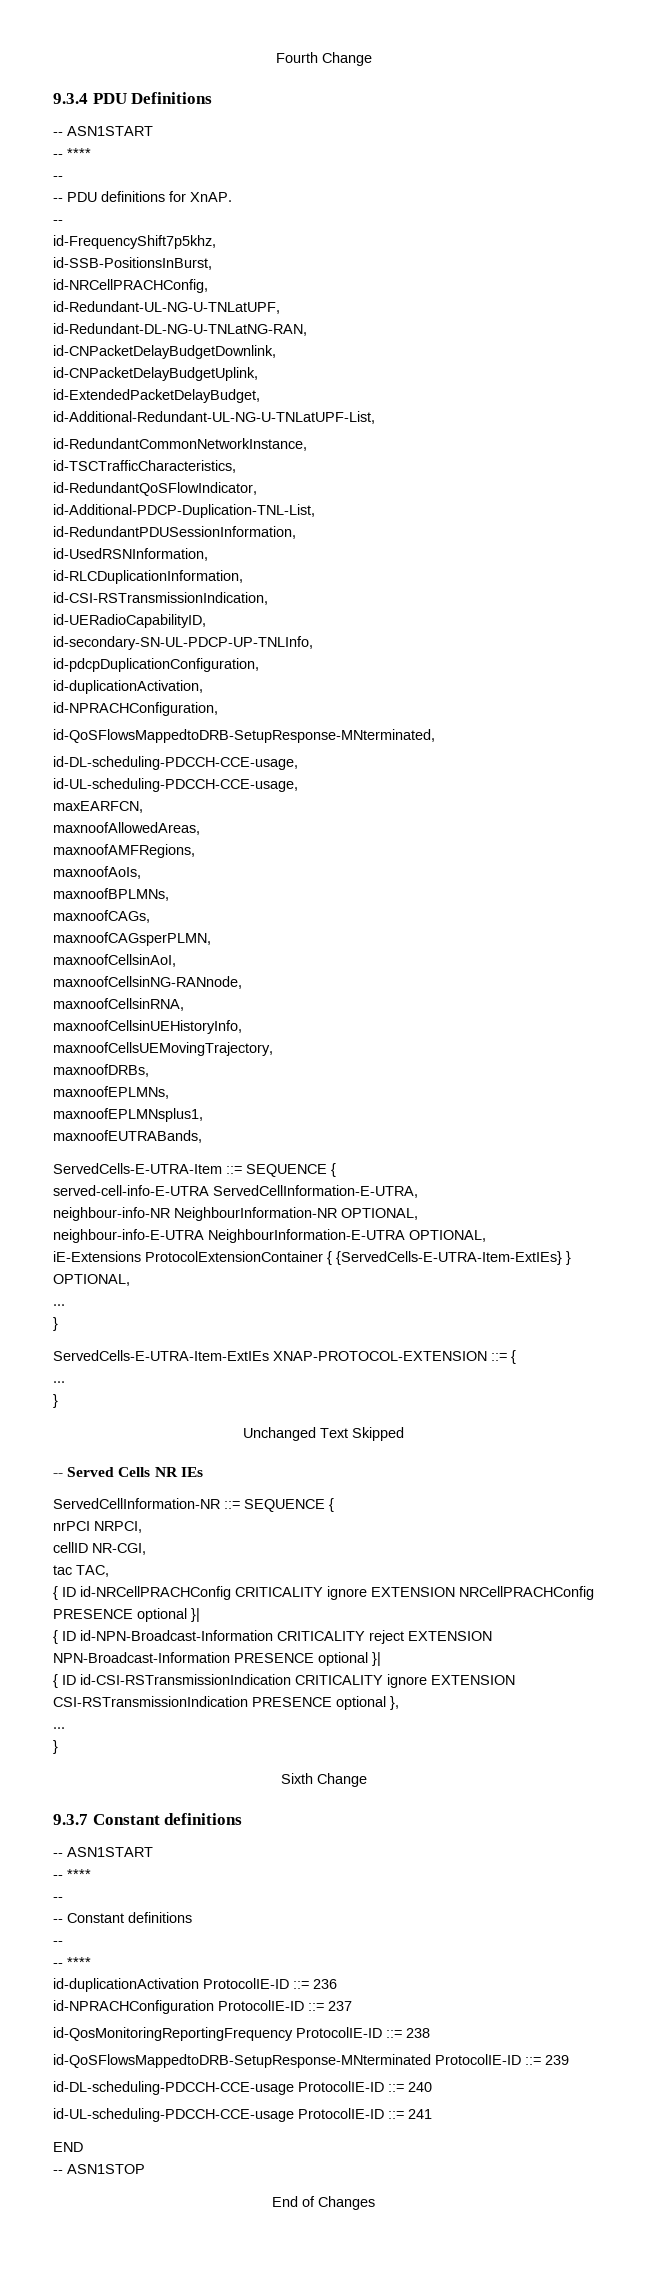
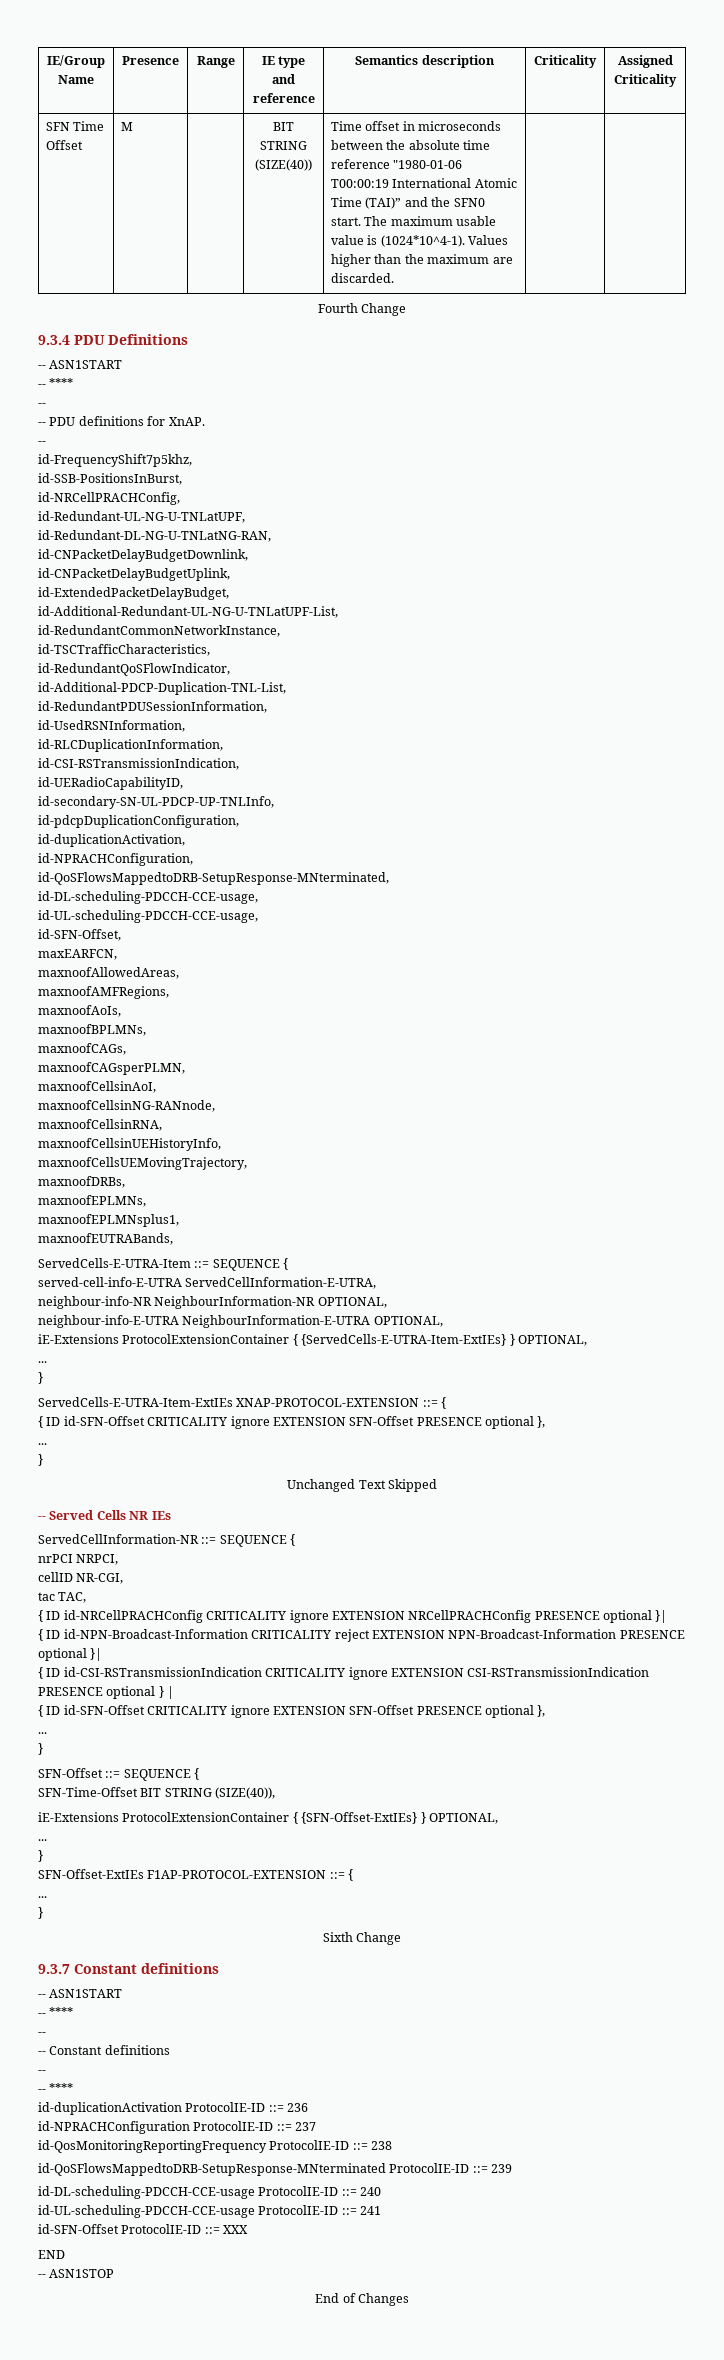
(275, 57) none -> [47,55,105,68] [58,75,94,84] [122,56,179,65] [196,56,235,68] [261,56,306,68] [272,74,295,84] [252,93,315,103] [355,55,495,68] [534,55,597,68] [617,55,673,68] [614,74,677,87] [46,121,105,131] [46,140,84,150] [121,122,134,131] [273,122,294,131] [260,141,307,150] [255,159,312,171] [331,121,502,131] [331,140,491,150] [331,159,463,169] [331,178,517,188] [331,197,485,209] [331,216,497,226] [331,235,509,247] [331,254,513,267] [331,273,395,283] IE/Group Name | Presence | Range | IE type and reference | Semantics description | Criticality | Assigned Criticality // SFN Time Offset | M | | BIT STRING (SIZE(40)) | Time offset in microseconds between the absolute time reference "1980-01-06 T00:00:19 International Atomic Time (TAI)” and the SFN0 start. The maximum usable value is (1024*10^4-1). Values higher than the maximum are discarded. | | //
(298, 785) none -> [38,929,121,941] // id-SFN-Offset,
(516, 1357) none -> [38,1416,546,1429] // { ID id-SFN-Offset CRITICALITY ignore EXTENSION SFN-Offset PRESENCE optional },
[390,1696,399,1710] }, -> [158,1686,175,1699] [38,1705,546,1718] [38,1732,47,1734] [38,1743,43,1755] [38,1768,200,1781] [38,1787,276,1799] [38,1812,498,1824] [38,1839,47,1841] [38,1850,43,1862] [38,1869,354,1881] } | // { ID id-SFN-Offset CRITICALITY ignore EXTENSION SFN-Offset PRESENCE optional }, // ... // } // SFN-Offset ::= SEQUENCE { // SFN-Time-Offset BIT STRING (SIZE(40)), // iE-Extensions ProtocolExtensionContainer { {SFN-Offset-ExtIEs} } OPTIONAL, // ... // } // SFN-Offset-ExtIEs F1AP-PROTOCOL-EXTENSION ::= {
(432, 2114) none -> [38,2224,249,2234] // id-SFN-Offset ProtocolIE-ID ::= XXX

